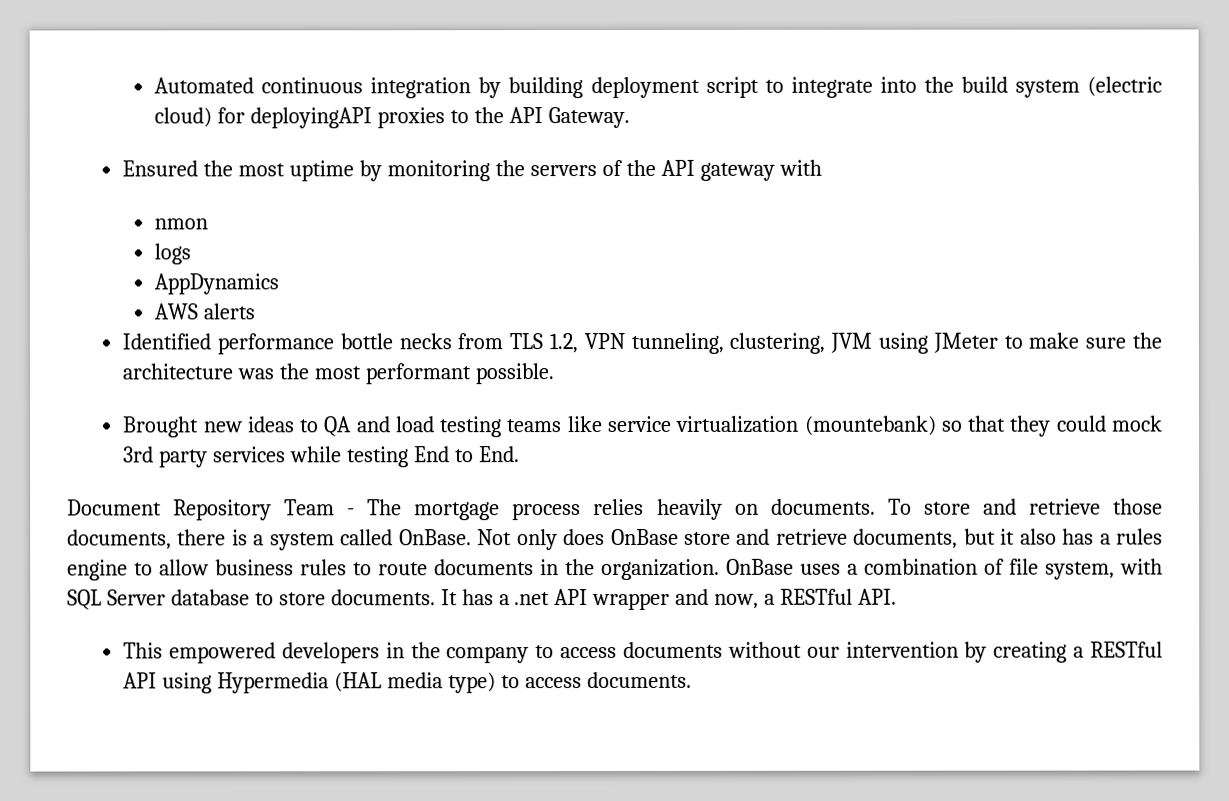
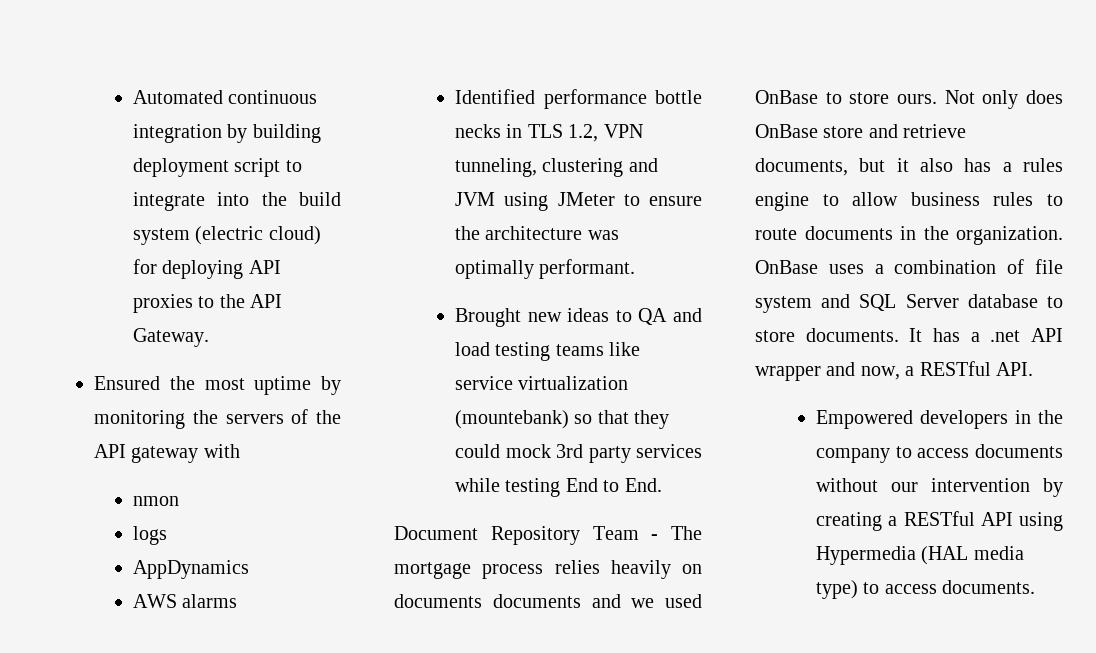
[250,107,373,129] deployingAPI -> [162,260,281,279] deploying API
[203,303,256,320] alerts -> [182,594,238,608] alarms
[457,333,504,350] from -> [506,124,523,138] in
[729,332,826,354] clustering, -> [542,158,658,177] clustering and
[1028,332,1127,349] make sure -> [649,196,702,206] ensure
[279,363,554,385] the most performant possible. -> [455,259,636,279] optimally performant.
[770,498,1164,515] [67,529,472,551] documents. To store and retrieve those documents, there is a system called OnBase. -> [394,594,702,608] [755,90,937,104] documents documents and we used OnBase to store ours.
[1045,558,1163,580] system, with -> [755,294,851,313] system and
[123,642,277,664] This empowered -> [816,410,914,429] Empowered

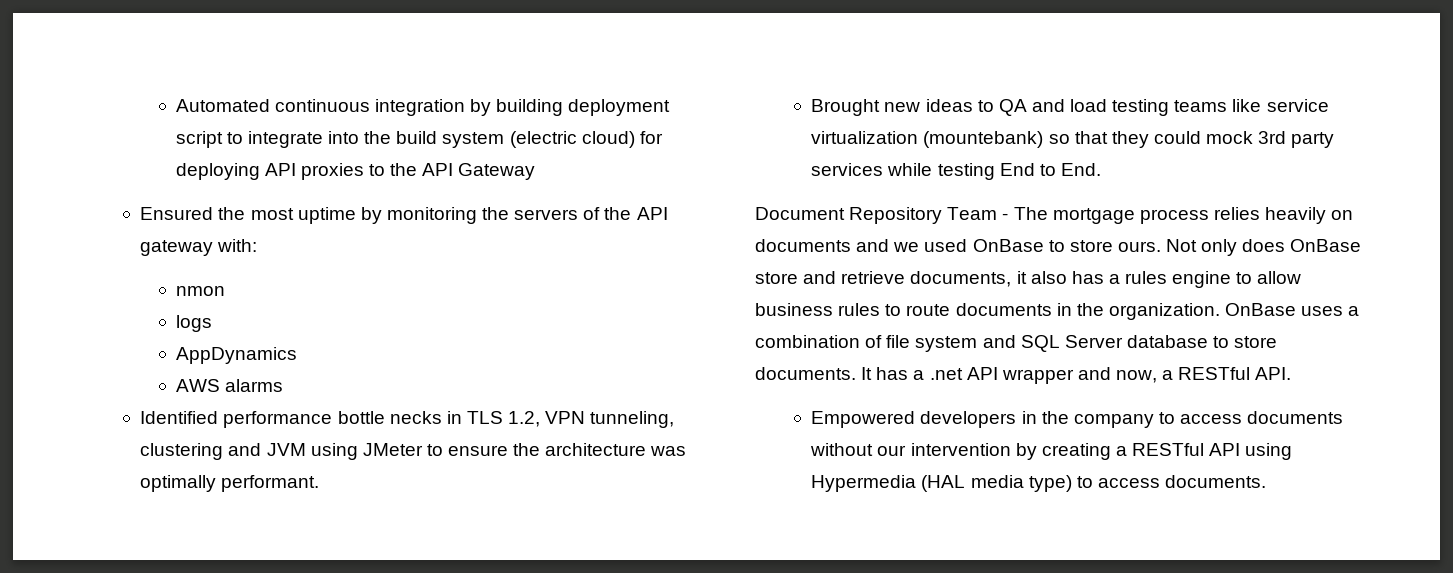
[133,328,210,347] Gateway. -> [458,163,536,180] Gateway
[203,444,240,458] with -> [217,239,258,252] with:
[492,594,581,608] documents -> (851, 245) none
[859,158,886,172] but -> (1012, 279) none

